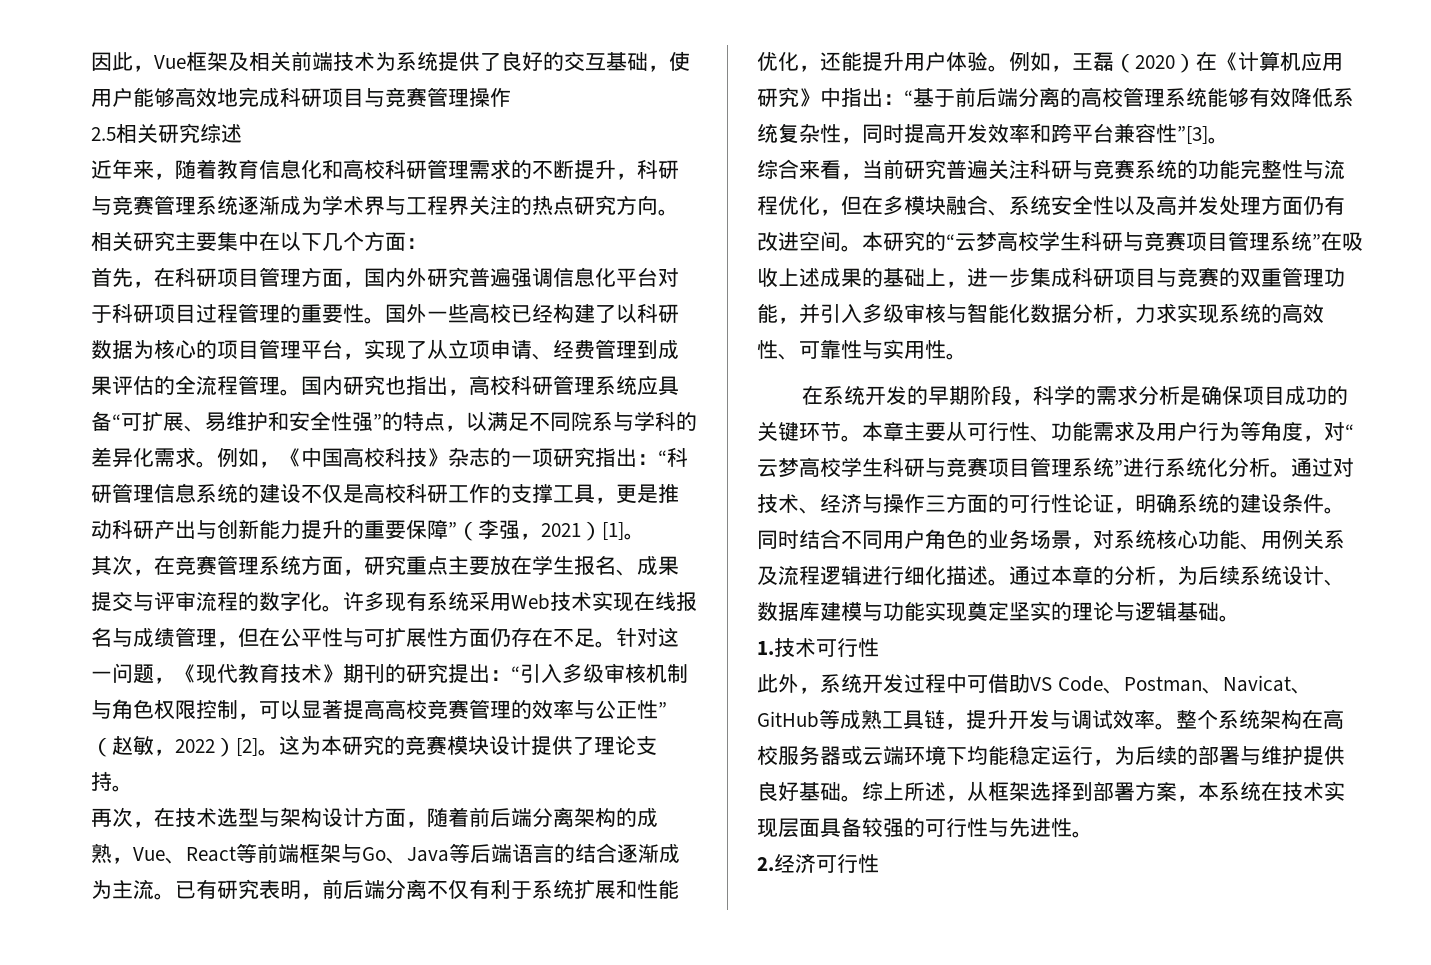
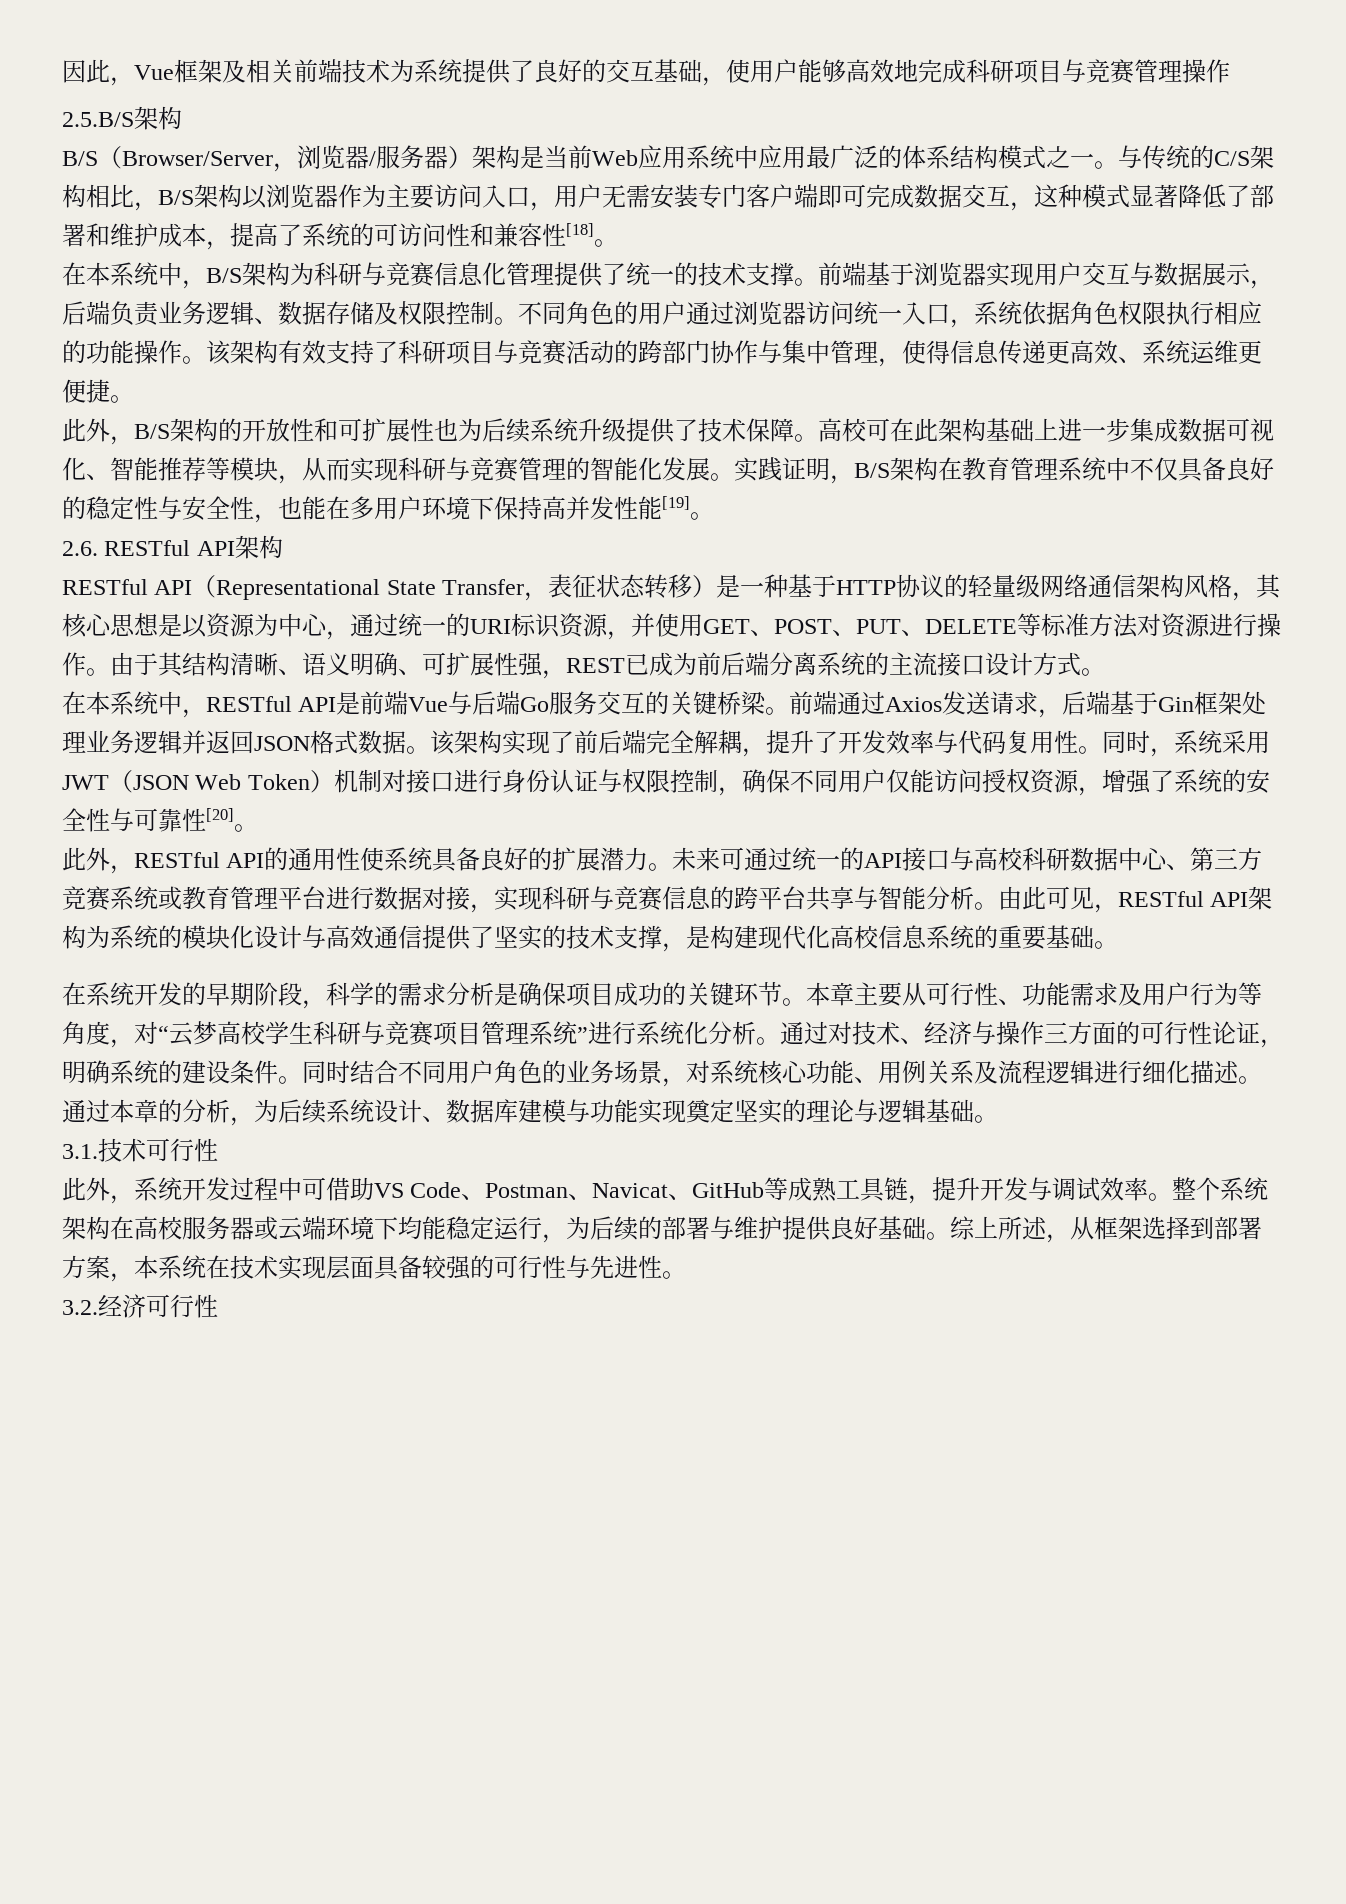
[91,123,242,143] [91,159,679,180] [91,195,679,216] [91,231,427,252] [91,267,679,288] [91,303,679,324] [91,339,679,360] [91,375,679,396] [91,411,697,432] [91,447,688,468] [91,483,679,504] [91,519,645,541] [91,555,679,576] [91,591,697,612] [91,627,679,648] [91,663,688,684] [91,699,667,720] [91,735,657,757] [91,771,133,792] [91,807,658,828] [91,843,680,864] [91,879,679,900] [757,51,1343,73] [757,87,1354,108] [757,123,1229,144] [757,159,1345,180] [757,195,1345,216] [757,231,1363,252] [757,267,1345,288] [757,303,1324,324] [757,339,946,360] 2.5相关研究综述 // 近年来，随着教育信息化和高校科研管理需求的不断提升，科研与竞赛管理系统逐渐成为学术界与工程界关注的热点研究方向。相关研究主要集中在以下几个方面： // 首先，在科研项目管理方面，国内外研究普遍强调信息化平台对于科研项目过程管理的重要性。国外一些高校已经构建了以科研数据为核心的项目管理平台，实现了从立项申请、经费管理到成果评估的全流程管理。国内研究也指出，高校科研管理系统应具备“可扩展、易维护和安全性强”的特点，以满足不同院系与学科的差异化需求。例如，《中国高校科技》杂志的一项研究指出：“科研管理信息系统的建设不仅是高校科研工作的支撑工具，更是推动科研产出与创新能力提升的重要保障”（李强，2021）[1]。 // 其次，在竞赛管理系统方面，研究重点主要放在学生报名、成果提交与评审流程的数字化。许多现有系统采用Web技术实现在线报名与成绩管理，但在公平性与可扩展性方面仍存在不足。针对这一问题，《现代教育技术》期刊的研究提出：“引入多级审核机制与角色权限控制，可以显著提高高校竞赛管理的效率与公正性”（赵敏，2022）[2]。这为本研究的竞赛模块设计提供了理论支持。 // 再次，在技术选型与架构设计方面，随着前后端分离架构的成熟，Vue、React等前端框架与Go、Java等后端语言的结合逐渐成为主流。已有研究表明，前后端分离不仅有利于系统扩展和性能优化，还能提升用户体验。例如，王磊（2020）在《计算机应用研究》中指出：“基于前后端分离的高校管理系统能够有效降低系统复杂性，同时提高开发效率和跨平台兼容性”[3]。 // 综合来看，当前研究普遍关注科研与竞赛系统的功能完整性与流程优化，但在多模块融合、系统安全性以及高并发处理方面仍有改进空间。本研究的“云梦高校学生科研与竞赛项目管理系统”在吸收上述成果的基础上，进一步集成科研项目与竞赛的双重管理功能，并引入多级审核与智能化数据分析，力求实现系统的高效性、可靠性与实用性 -> [62,106,182,130] [62,145,1274,172] [62,184,1274,211] [62,223,594,250] [594,239,618,247] [62,262,1274,289] [62,301,1262,328] [62,340,1262,367] [62,379,134,403] [62,418,1274,445] [62,457,1274,484] [62,496,690,523] [690,512,714,520] [62,535,283,559] [62,574,1282,601] [62,613,1281,640] [62,652,1105,679] [62,691,1267,718] [62,730,1270,757] [62,769,1270,796] [62,808,234,832] [234,824,258,832] [62,847,1263,874] [62,886,1273,913] [62,925,1094,952] 2.5.B/S架构 // B/S（Browser/Server，浏览器/服务器）架构是当前Web应用系统中应用最广泛的体系结构模式之一。与传统的C/S架构相比，B/S架构以浏览器作为主要访问入口，用户无需安装专门客户端即可完成数据交互，这种模式显著降低了部署和维护成本，提高了系统的可访问性和兼容性[18]。 // 在本系统中，B/S架构为科研与竞赛信息化管理提供了统一的技术支撑。前端基于浏览器实现用户交互与数据展示，后端负责业务逻辑、数据存储及权限控制。不同角色的用户通过浏览器访问统一入口，系统依据角色权限执行相应的功能操作。该架构有效支持了科研项目与竞赛活动的跨部门协作与集中管理，使得信息传递更高效、系统运维更便捷。 // 此外，B/S架构的开放性和可扩展性也为后续系统升级提供了技术保障。高校可在此架构基础上进一步集成数据可视化、智能推荐等模块，从而实现科研与竞赛管理的智能化发展。实践证明，B/S架构在教育管理系统中不仅具备良好的稳定性与安全性，也能在多用户环境下保持高并发性能[19]。 // 2.6. RESTful API架构 // RESTful API（Representational State Transfer，表征状态转移）是一种基于HTTP协议的轻量级网络通信架构风格，其核心思想是以资源为中心，通过统一的URI标识资源，并使用GET、POST、PUT、DELETE等标准方法对资源进行操作。由于其结构清晰、语义明确、可扩展性强，REST已成为前后端分离系统的主流接口设计方式。 // 在本系统中，RESTful API是前端Vue与后端Go服务交互的关键桥梁。前端通过Axios发送请求，后端基于Gin框架处理业务逻辑并返回JSON格式数据。该架构实现了前后端完全解耦，提升了开发效率与代码复用性。同时，系统采用JWT（JSON Web Token）机制对接口进行身份认证与权限控制，确保不同用户仅能访问授权资源，增强了系统的安全性与可靠性[20]。 // 此外，RESTful API的通用性使系统具备良好的扩展潜力。未来可通过统一的API接口与高校科研数据中心、第三方竞赛系统或教育管理平台进行数据对接，实现科研与竞赛信息的跨平台共享与智能分析。由此可见，RESTful API架构为系统的模块化设计与高效通信提供了坚实的技术支撑，是构建现代化高校信息系统的重要基础
[757,641,774,655] 1. -> [62,1144,98,1159] 3.1.
[757,857,774,871] 2. -> [62,1300,98,1315] 3.2.

